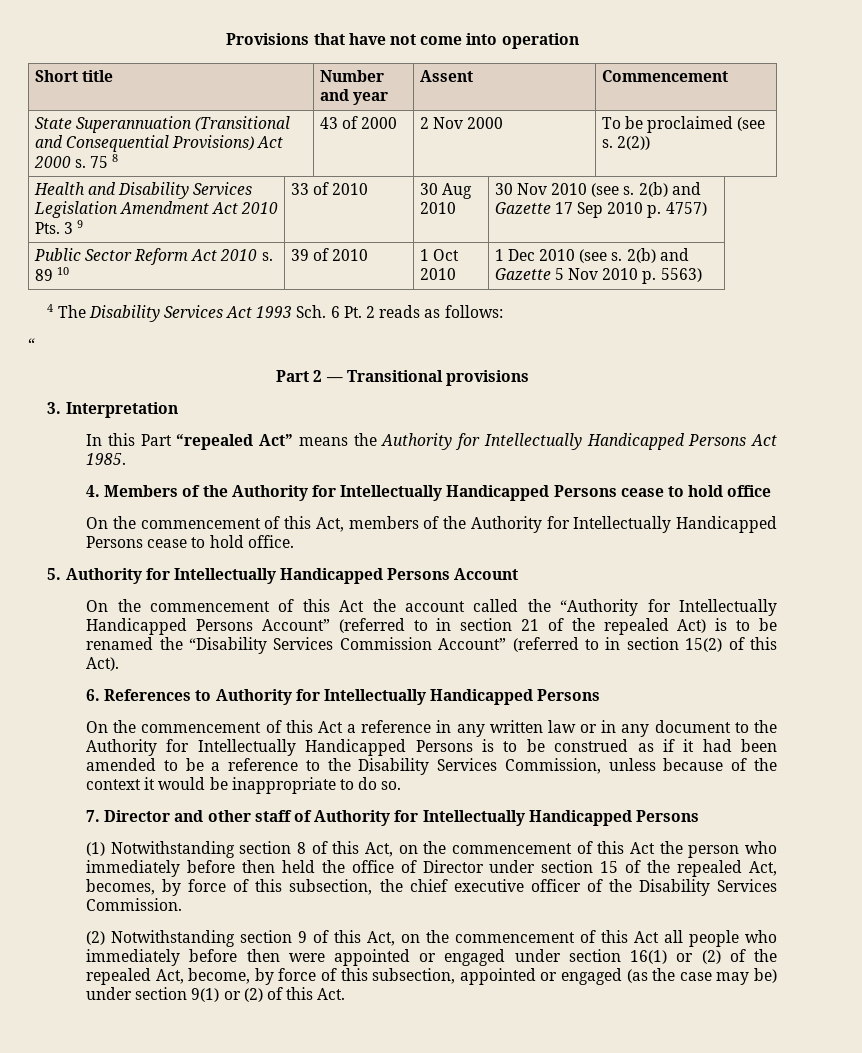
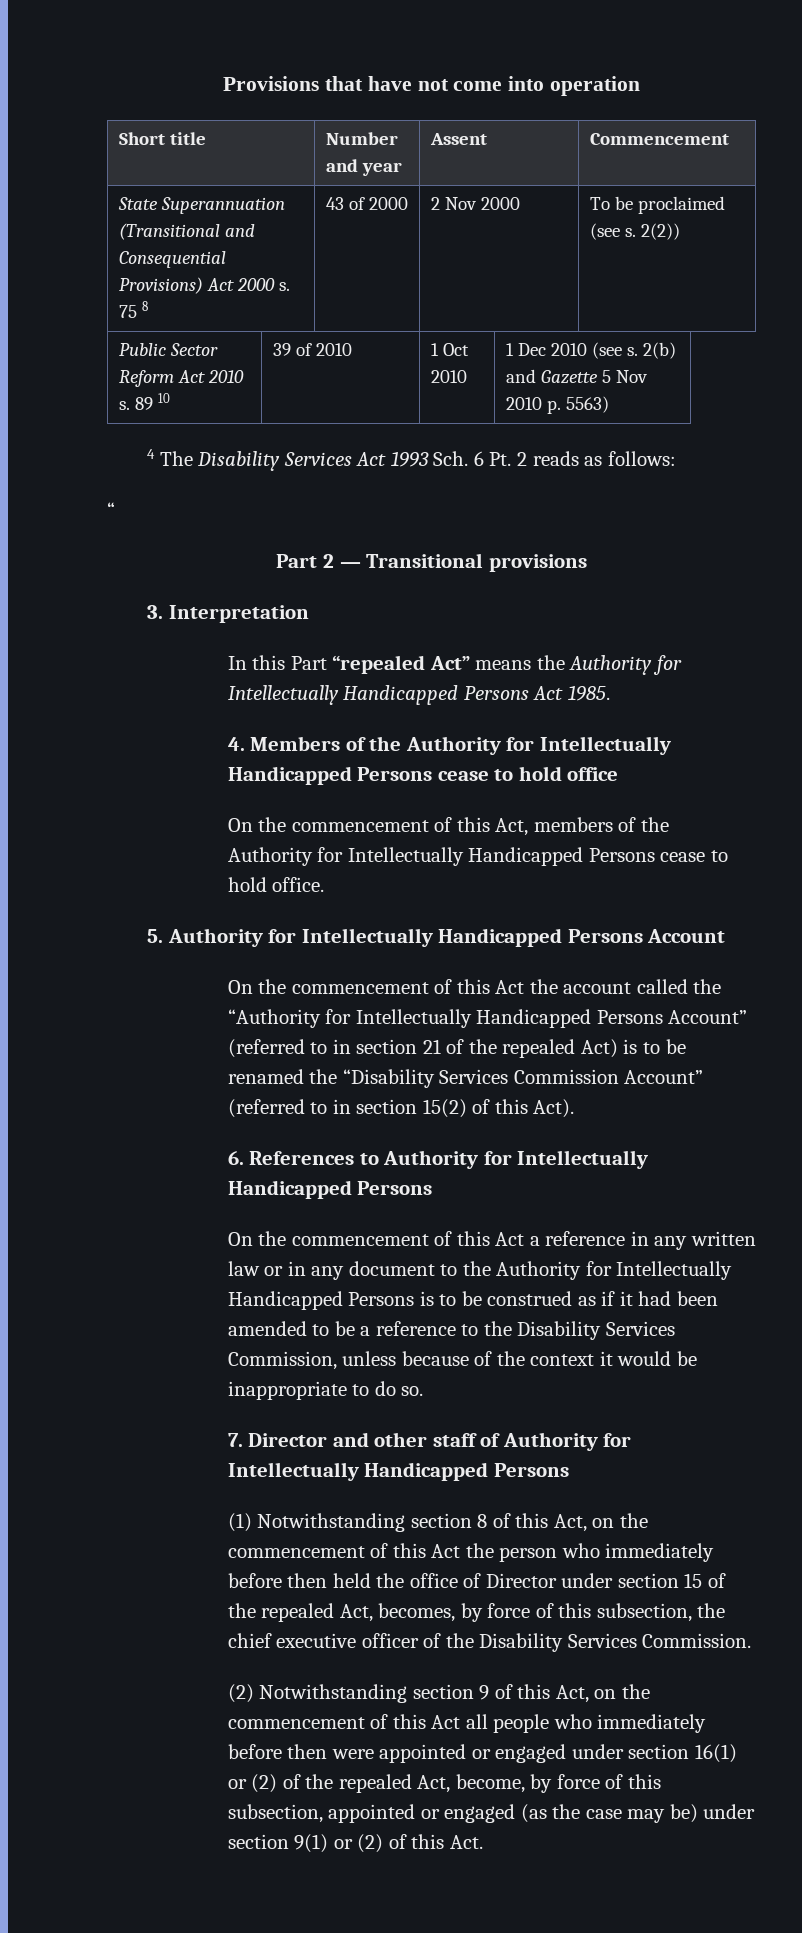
[33,182,253,199] [33,201,279,218] [34,220,84,234] [290,182,369,195] [419,183,472,199] [419,202,456,214] [494,182,701,197] [494,202,707,218] // Health and Disability Services Legislation Amendment Act 2010 Pts. 3 9 | 33 of 2010 | 30 Aug 2010 | 30 Nov 2010 (see s. 2(b) and Gazette 17 Sep 2010 p. 4757) -> (680, 231) none

